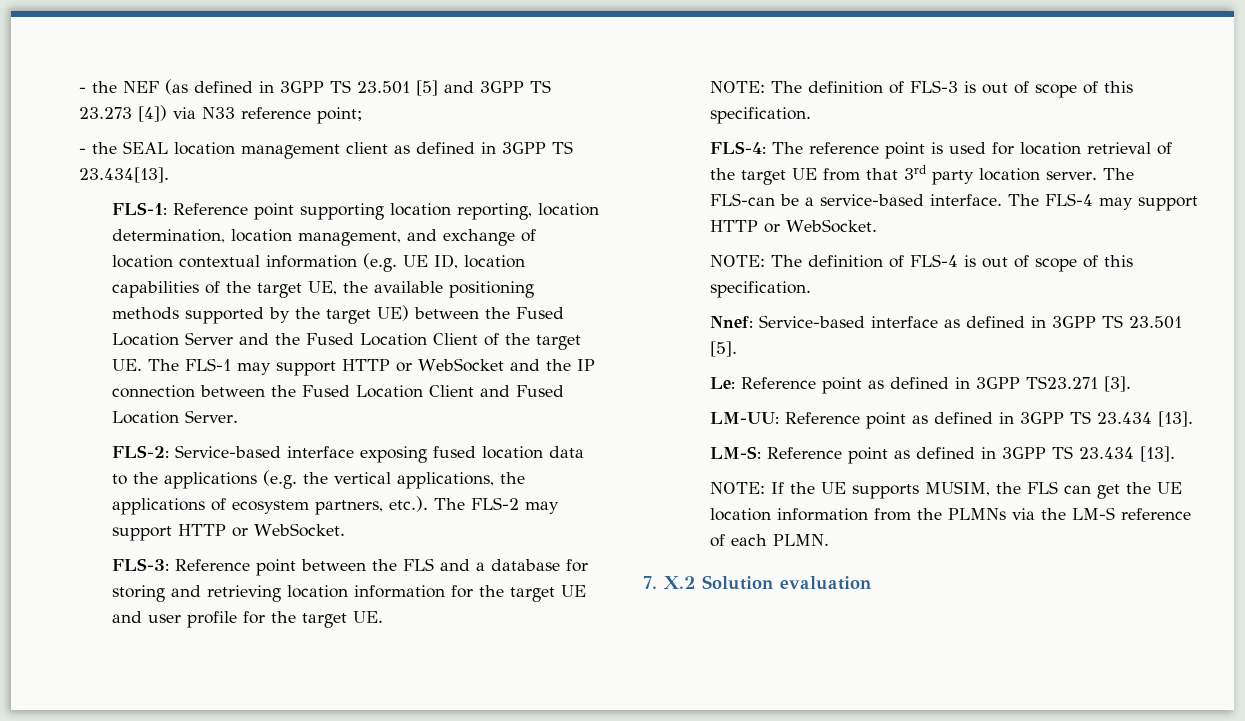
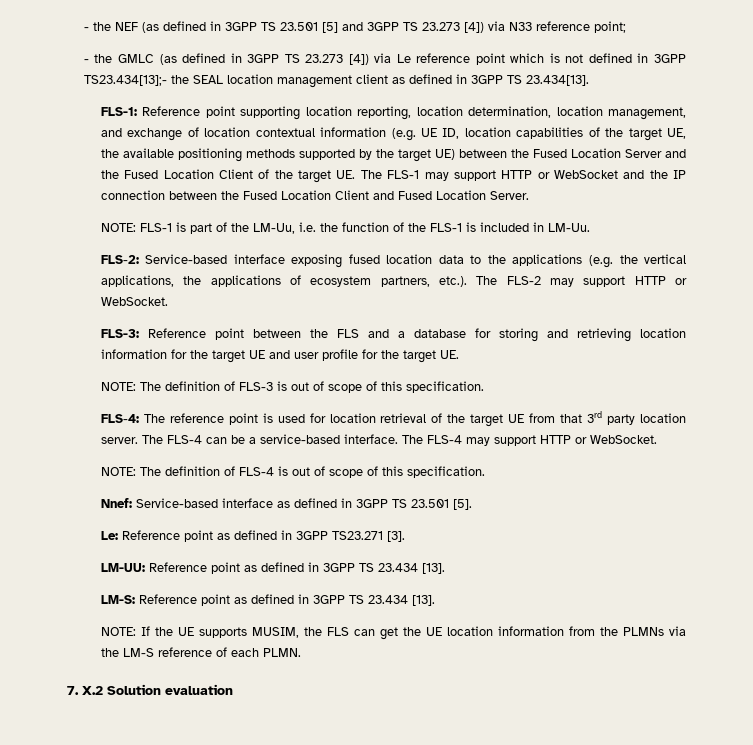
(117, 148) none -> [118,53,687,65] [83,75,189,86] GMLC (as defined in 3GPP TS 23.273 [4]) via Le reference point which is not defined in 3GPP TS23.434[13];- the
(239, 416) none -> [100,222,590,234] // NOTE: FLS-1 is part of the LM-Uu, i.e. the function of the FLS-1 is included in LM-Uu.
[710,193,776,206] FLS-can -> [166,435,227,444] FLS-4 can

